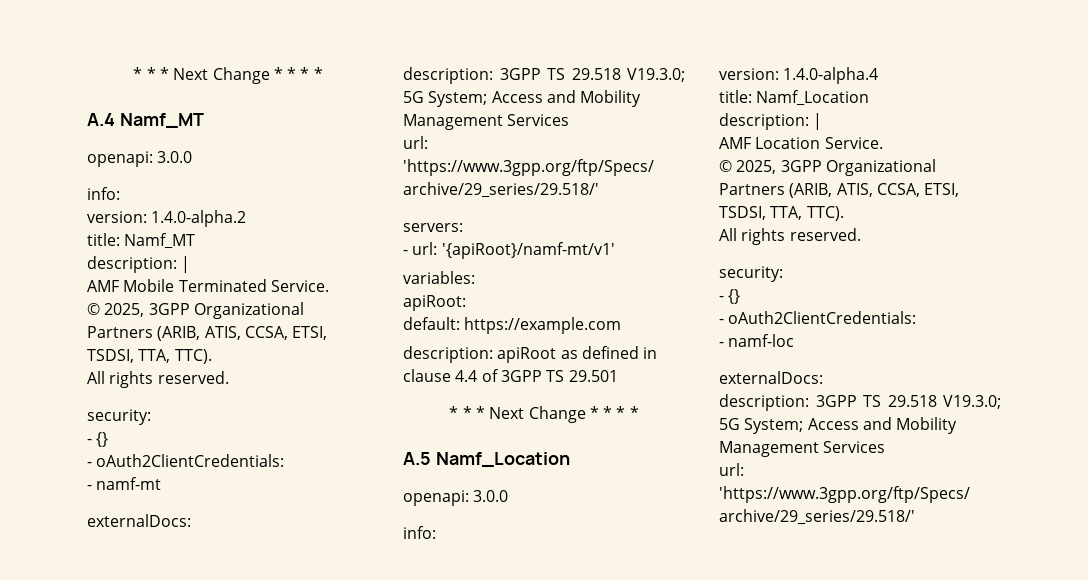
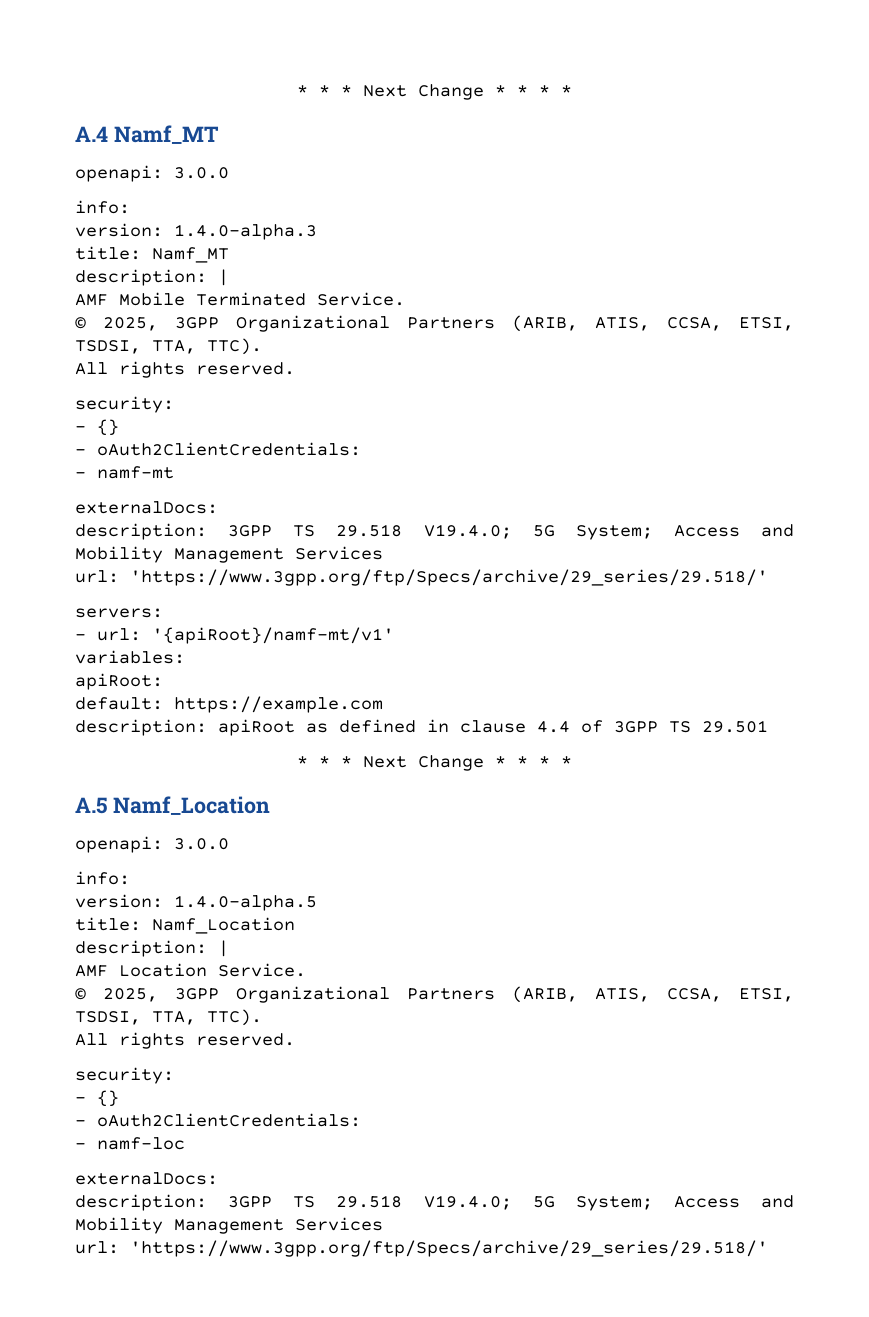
[151,210,247,227] 1.4.0-alpha.2 -> [174,224,317,240] 1.4.0-alpha.3
[627,68,685,82] V19.3.0; -> [423,524,512,539] V19.4.0;
[783,67,879,84] 1.4.0-alpha.4 -> [174,895,317,911] 1.4.0-alpha.5
[943,395,1001,409] V19.3.0; -> [423,1195,512,1210] V19.4.0;

